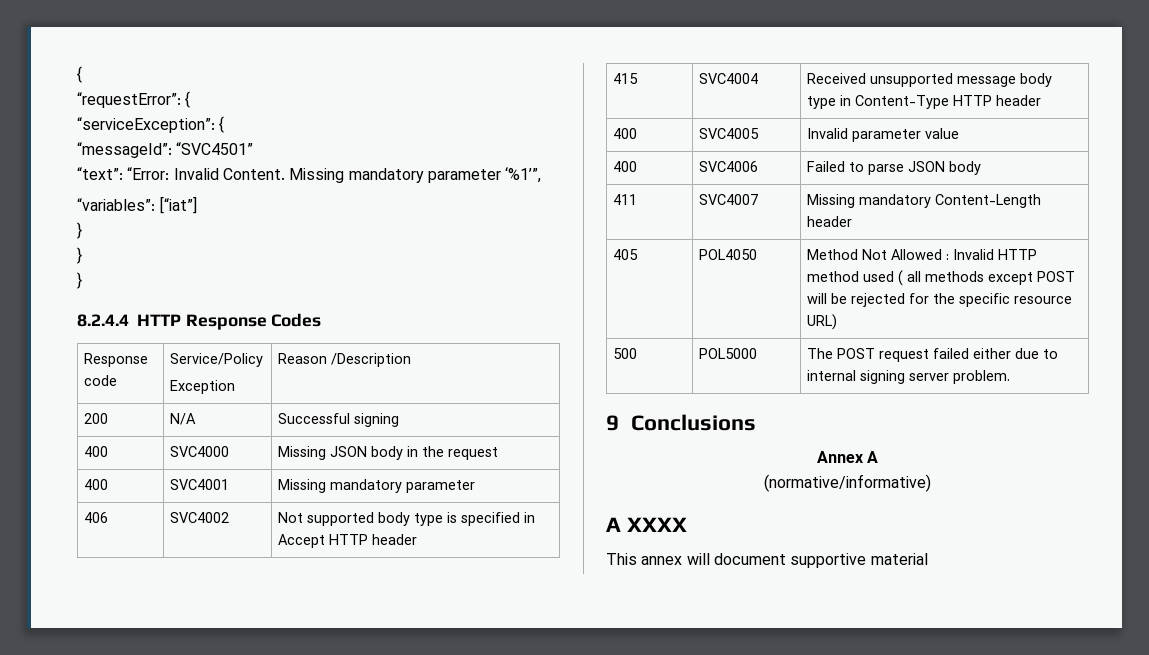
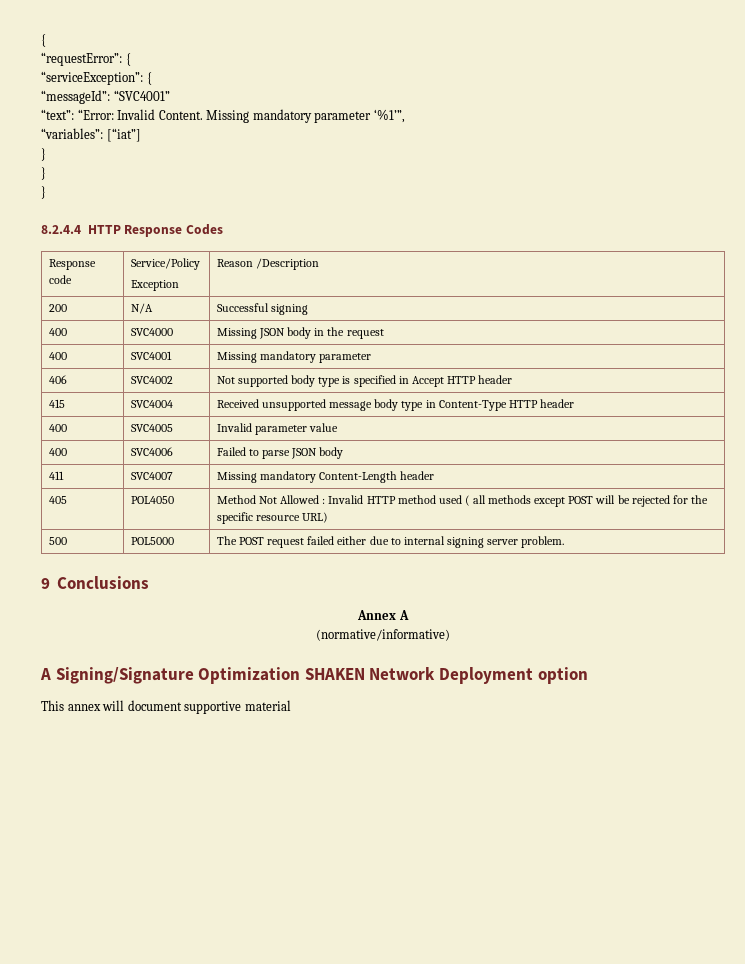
[176,142,254,155] “SVC4501” -> [113,90,170,101] “SVC4001”
[626,517,687,532] XXXX -> [55,667,588,684] Signing/Signature Optimization SHAKEN Network Deployment option

